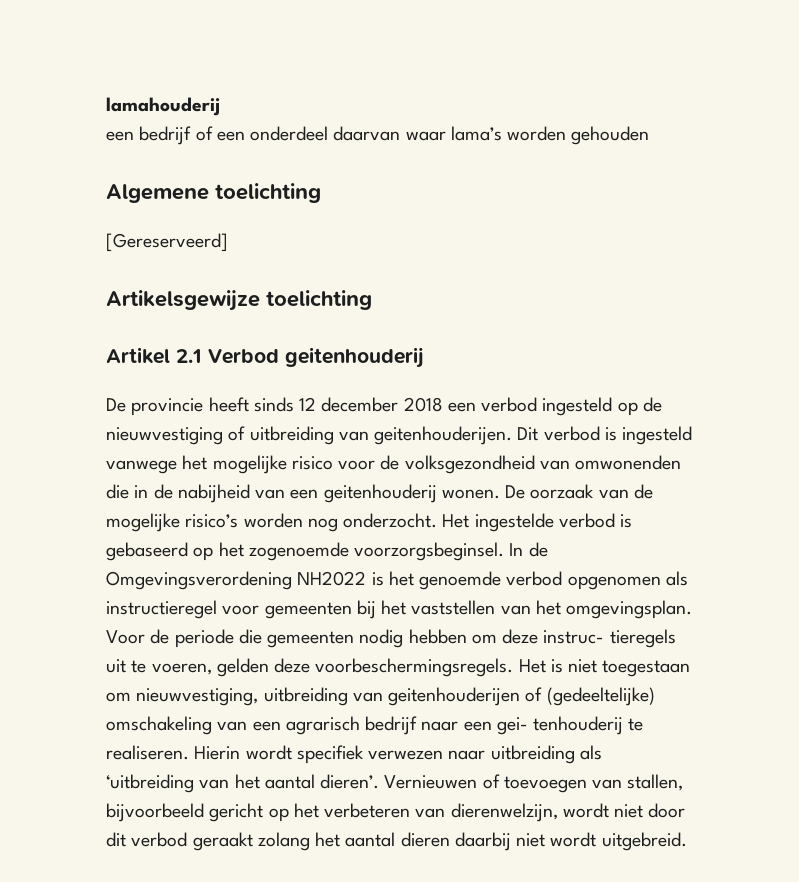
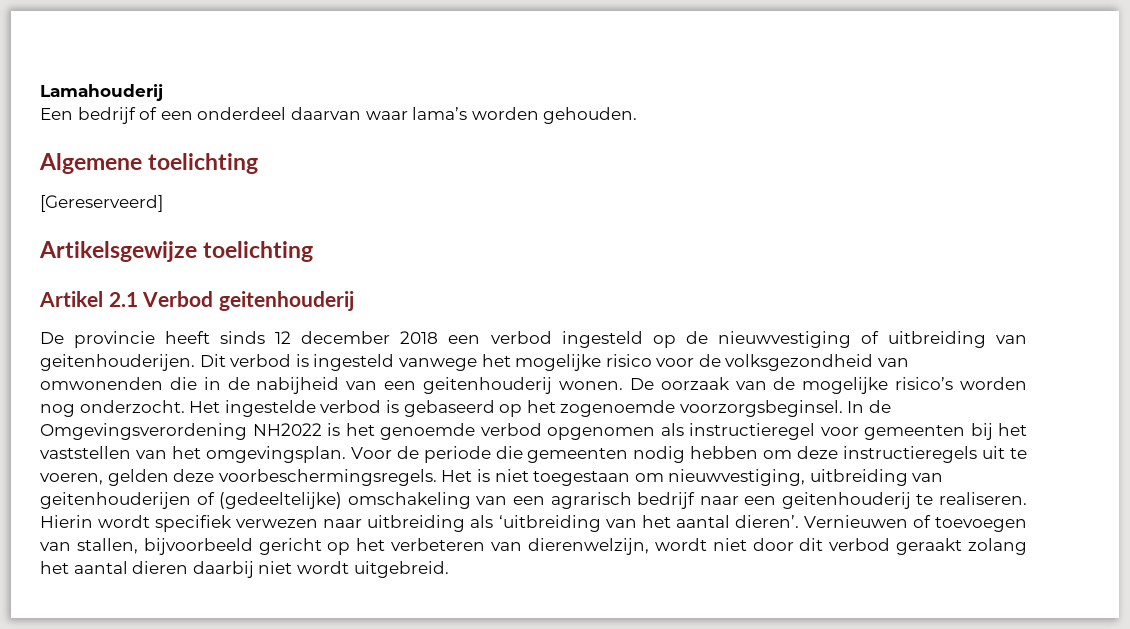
[106,97,220,116] [106,131,134,141] lamahouderij // een -> [40,84,163,101] [40,108,73,120] Lamahouderij // Een
[571,126,650,145] gehouden -> [543,107,638,124] gehouden.
[543,629,676,648] instruc- tieregels -> [843,446,978,463] instructieregels
[496,716,624,735] gei- tenhouderij -> [781,492,911,509] geitenhouderij

